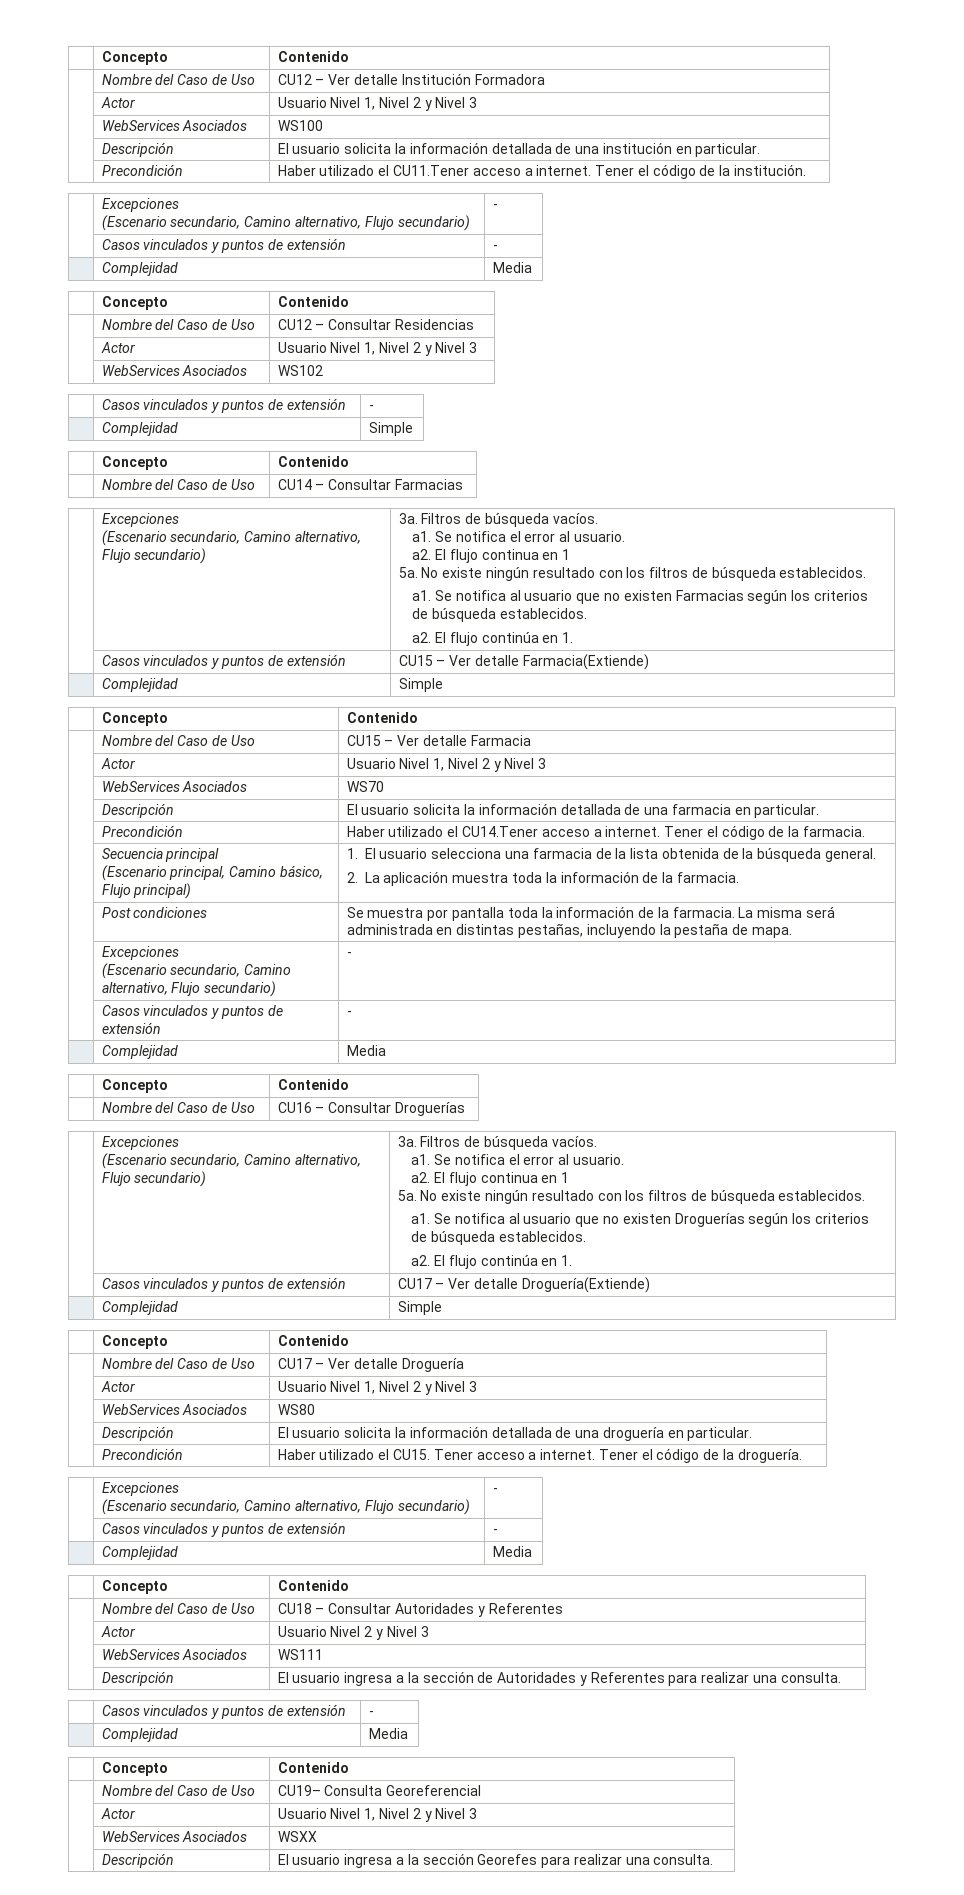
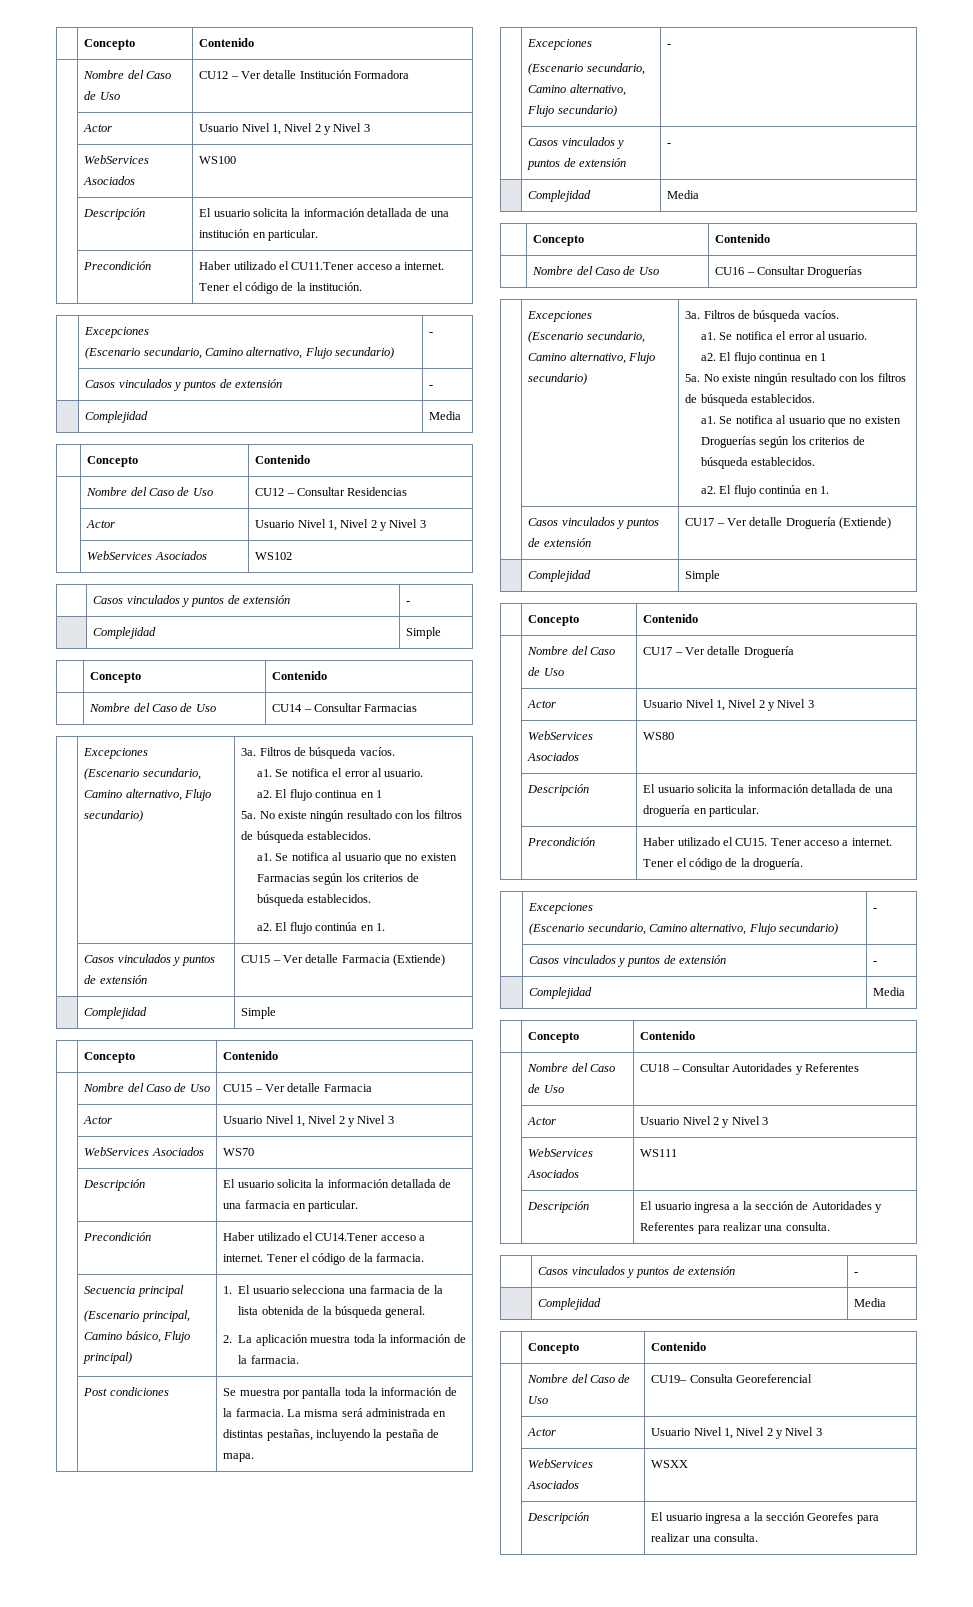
[522,654,649,670] Farmacia(Extiende) -> [341,954,446,966] Farmacia (Extiende)
[521,1277,650,1293] Droguería(Extiende) -> [785,517,892,529] Droguería (Extiende)

